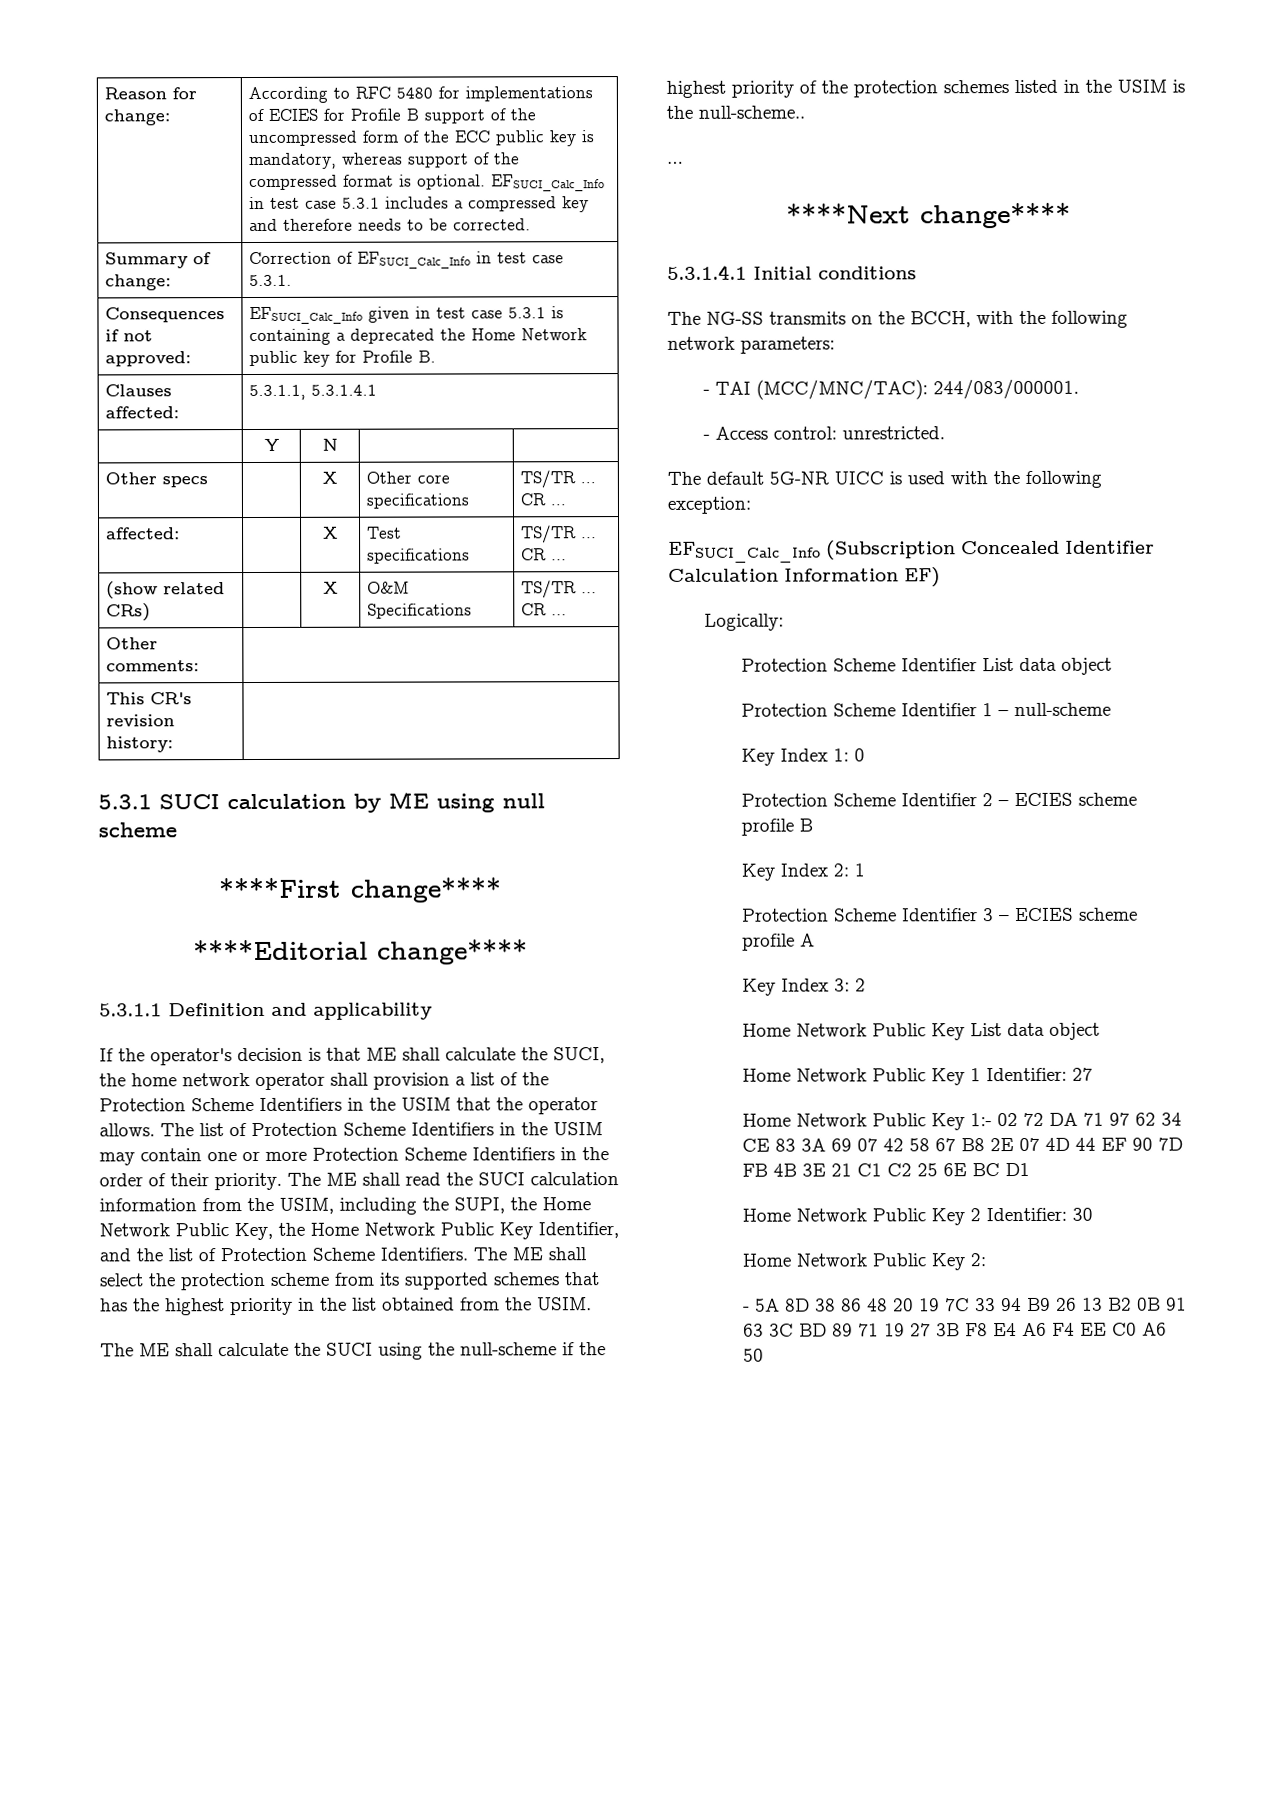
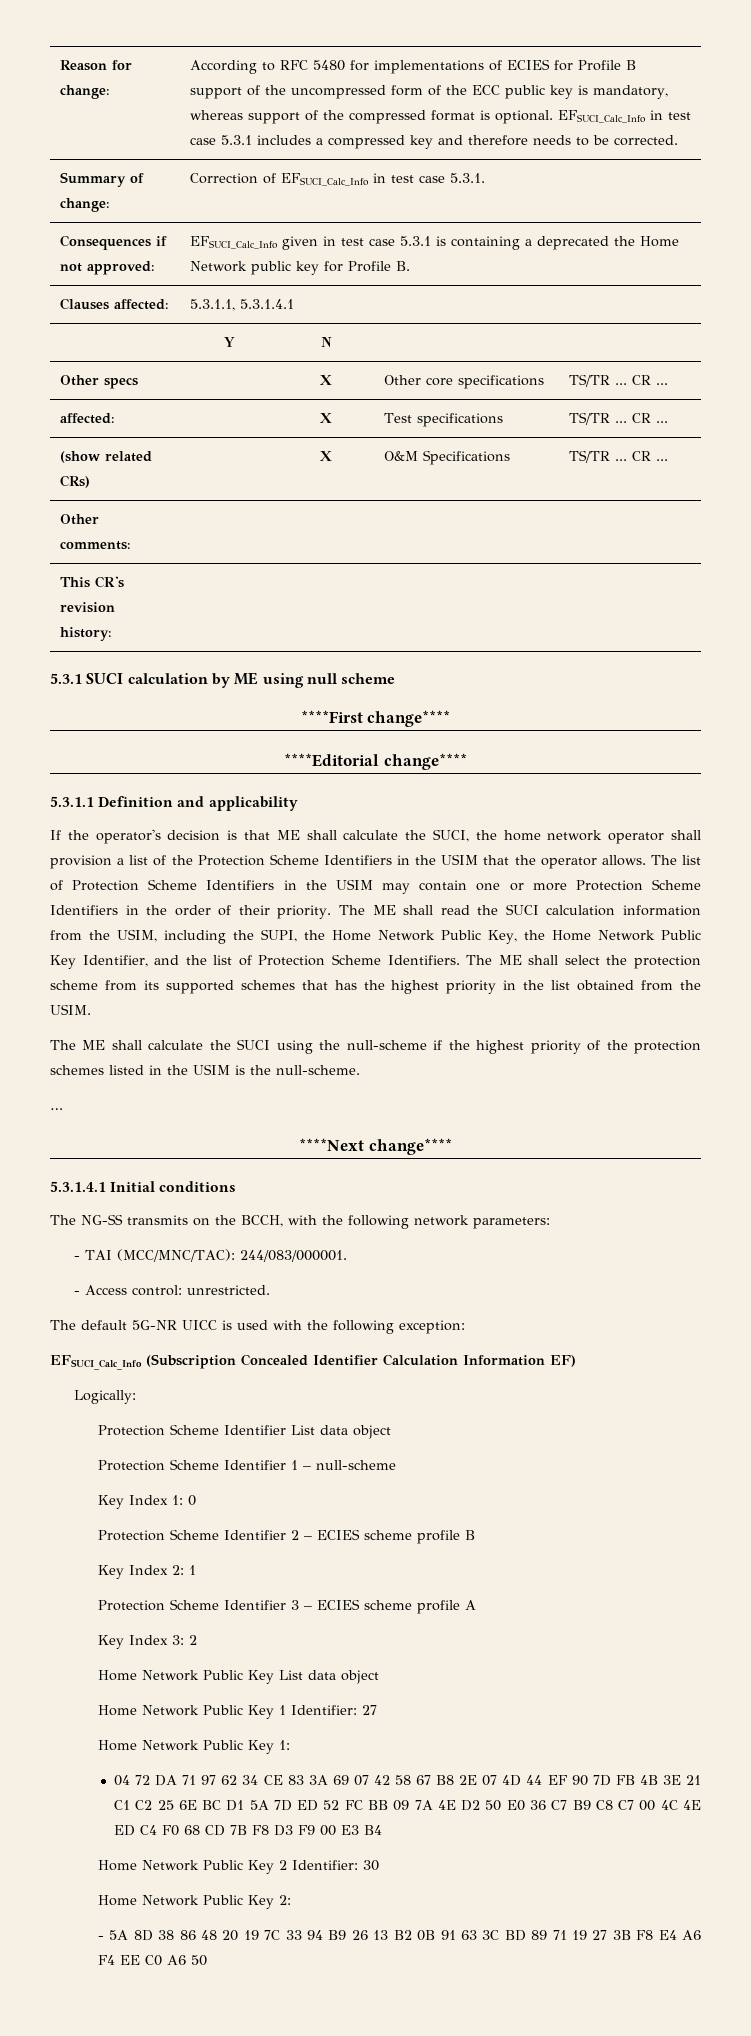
[698,105,805,119] null-scheme.. -> [276,1065,360,1075] null-scheme.
[969,1113,1018,1127] 1:- 02 -> [278,1740,290,1750] [113,1775,130,1786] 1: // 04
(1030, 1169) none -> [249,1800,701,1811] [113,1825,382,1836] 5A 7D ED 52 FC BB 09 7A 4E D2 50 E0 36 C7 B9 C8 C7 00 4C 4E ED C4 F0 68 CD 7B F8 D3 F9 00 E3 B4

